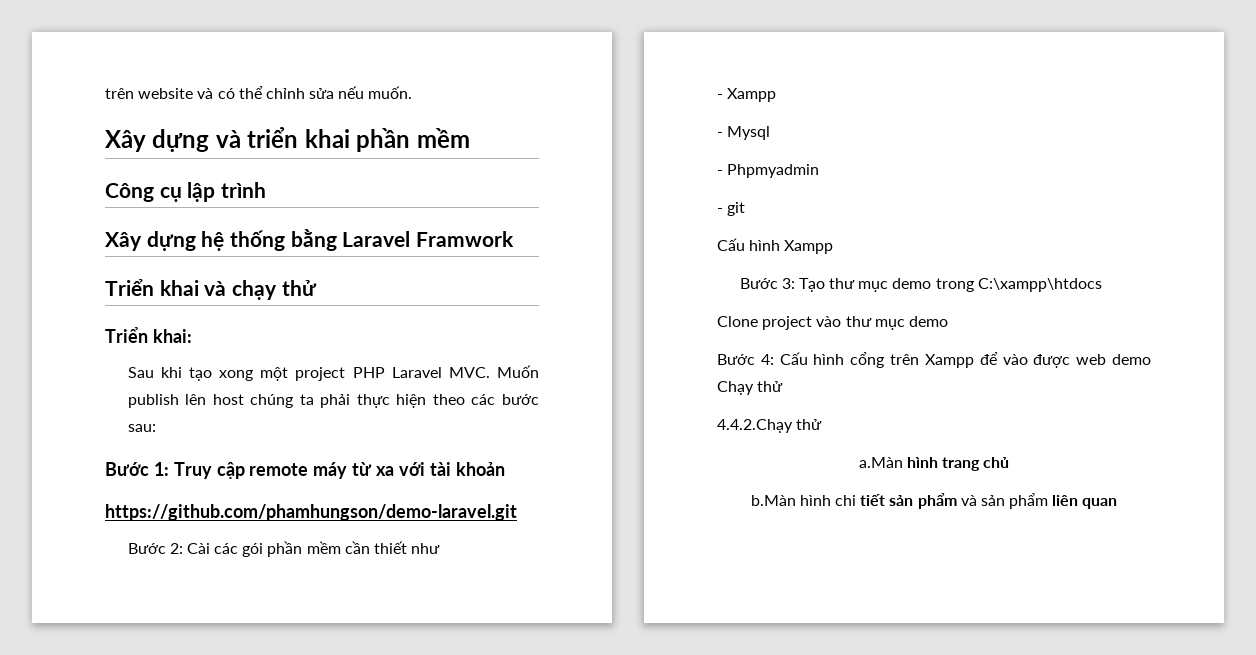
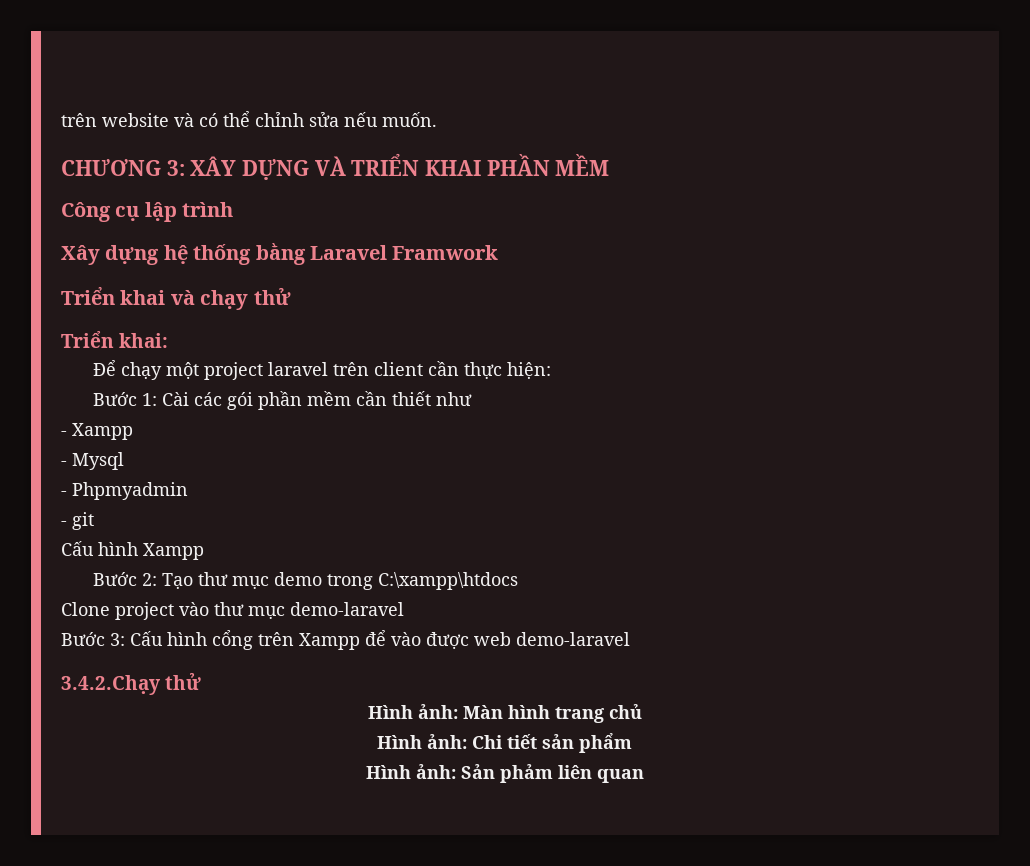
[105,127,470,152] Xây dựng và triển khai phần mềm -> [61,153,610,180] CHƯƠNG 3: XÂY DỰNG VÀ TRIỂN KHAI PHẦN MỀM
[127,365,539,381] [127,394,539,408] [127,424,156,432] [105,462,505,479] [105,504,517,521] [127,543,183,554] Sau khi tạo xong một project PHP Laravel MVC. Muốn publish lên host chúng ta phải thực hiện theo các bước sau: // Bước 1: Truy cập remote máy từ xa với tài khoản // https://github.com/phamhungson/demo-laravel.git // Bước 2: -> [92,360,551,380] [92,392,157,406] Để chạy một project laravel trên client cần thực hiện: // Bước 1:
[781,278,795,289] 3: -> [141,573,157,586] 2:
[908,316,948,327] [717,354,774,365] demo // Bước 4: -> [290,602,404,616] [61,632,125,646] demo-laravel // Bước 3:
[1112,354,1151,365] [717,381,784,395] [717,419,823,433] [858,457,903,468] demo Chạy thử // 4.4.2.Chạy thử // a.Màn -> [516,632,630,646] [61,672,202,695] [367,704,503,719] demo-laravel // 3.4.2.Chạy thử // Hình ảnh: Màn
[750,495,856,506] b.Màn hình chi -> [377,734,503,749] Hình ảnh: Chi
[960,493,1049,509] và sản phẩm -> [365,764,553,783] // Hình ảnh: Sản phảm

